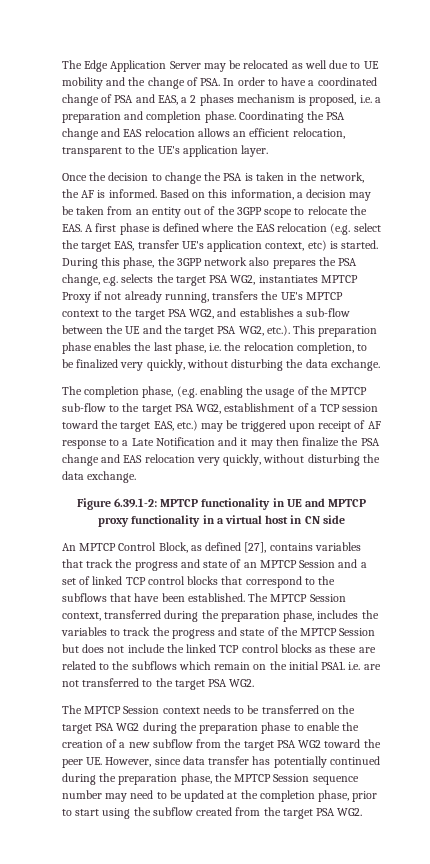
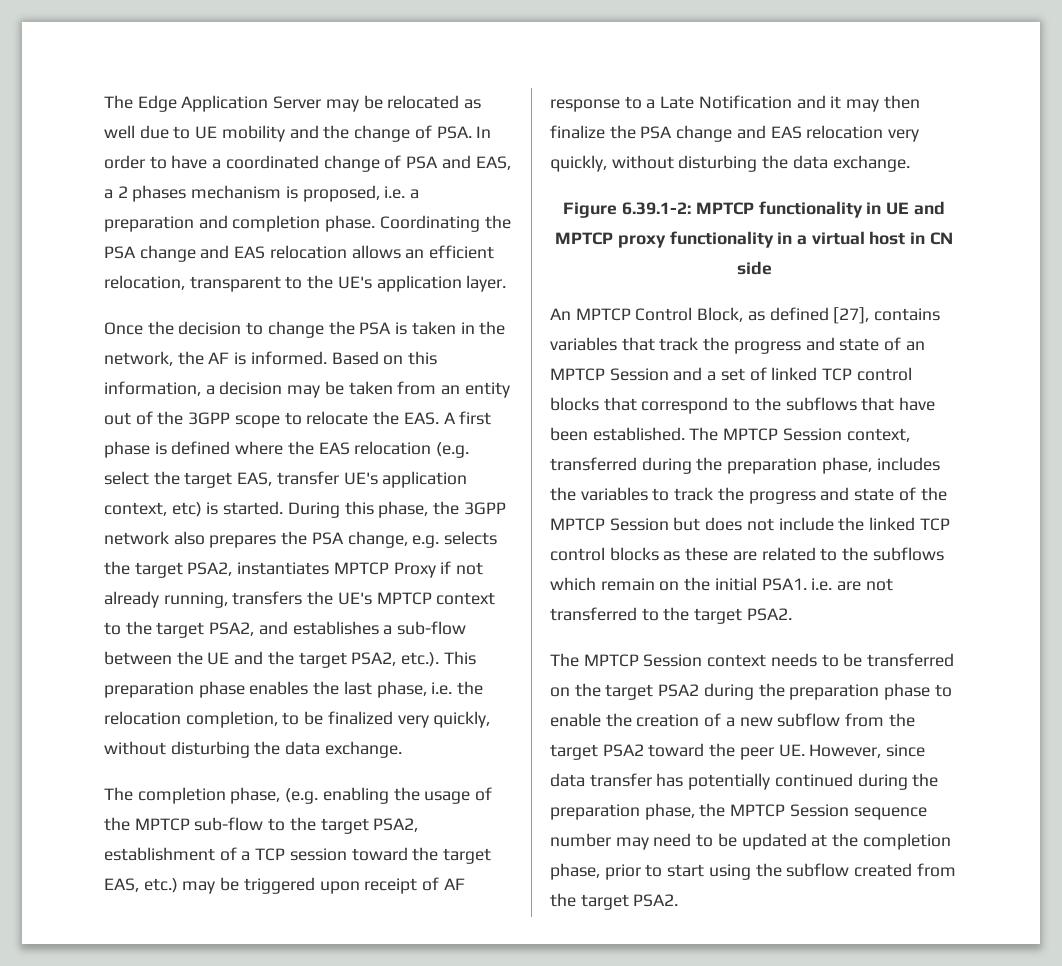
[209,275,256,285] PSA WG2, -> [187,562,233,576] PSA2,
[167,309,215,319] PSA WG2, -> [209,622,255,636] PSA2,
[217,326,264,336] PSA WG2, -> [351,652,397,666] PSA2,
[174,404,222,414] PSA WG2, -> [373,818,419,832] PSA2,
[208,679,255,687] PSA WG2. -> [746,608,792,621] PSA2.
[95,723,140,731] PSA WG2 -> [658,684,700,697] PSA2
[276,740,322,748] PSA WG2 -> [602,744,644,757] PSA2
[316,808,363,816] PSA WG2. -> [633,894,679,907] PSA2.

